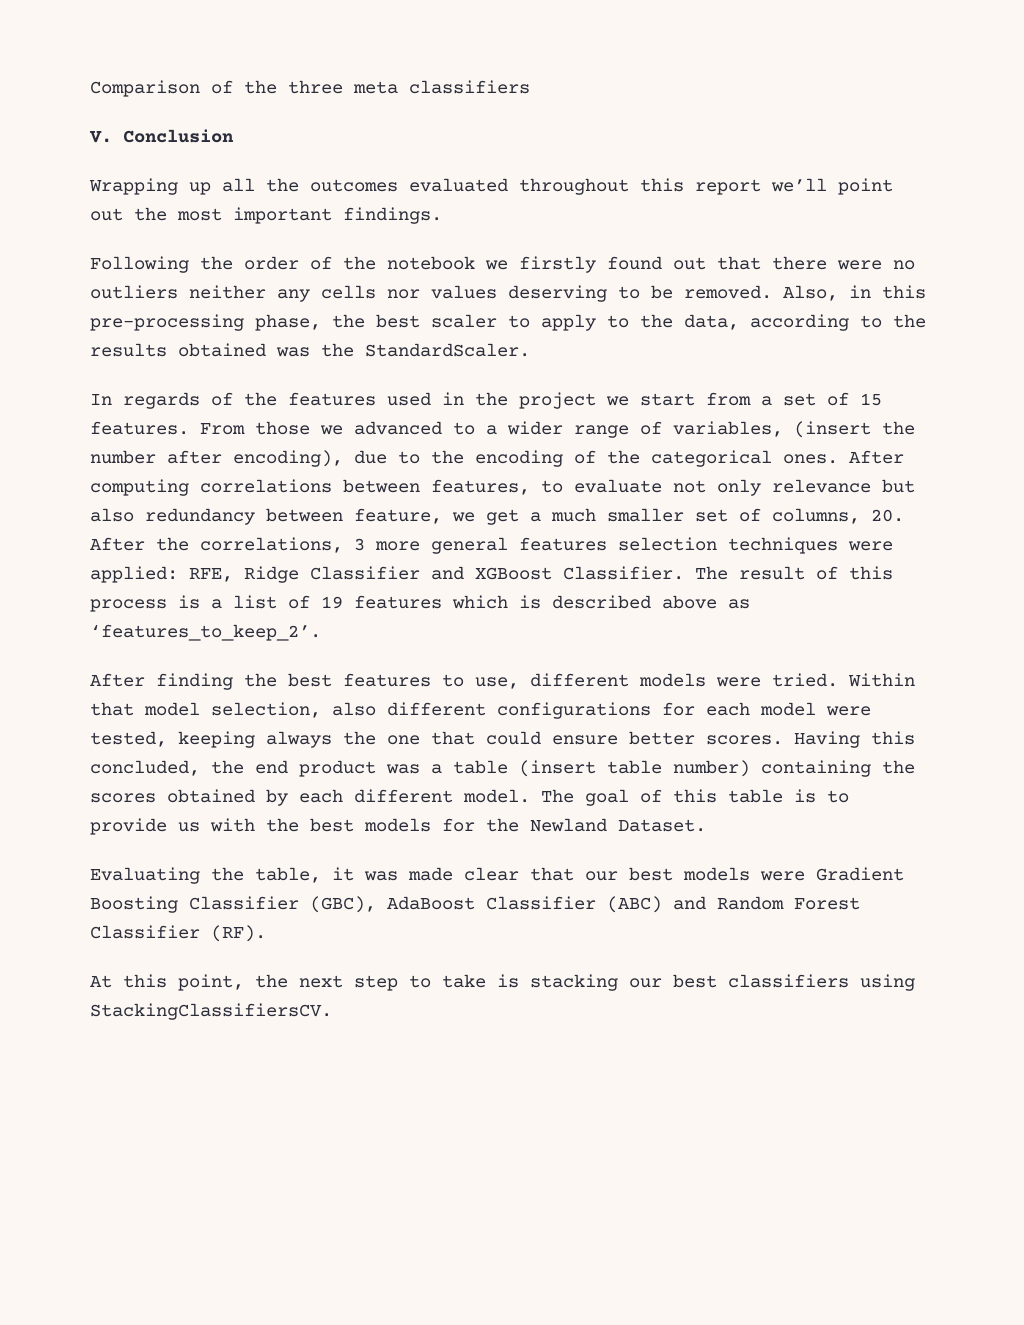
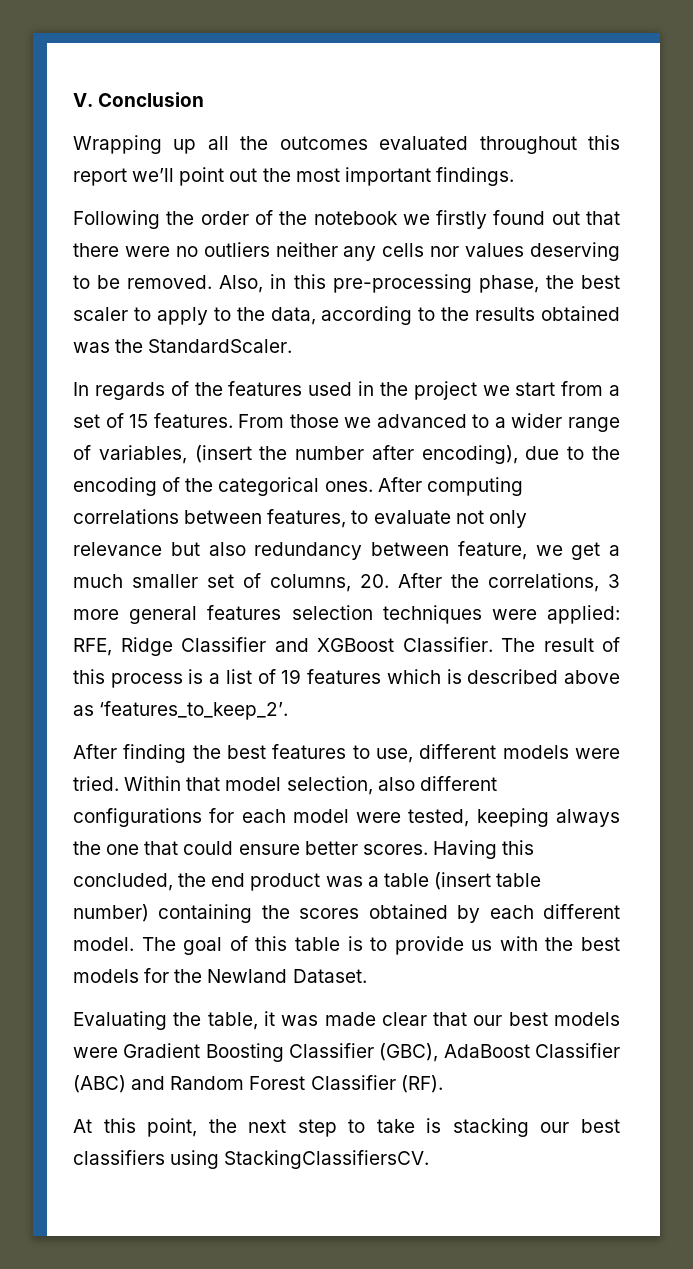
[90,80,530,97] Comparison of the three meta classifiers // -> (73, 100) none

